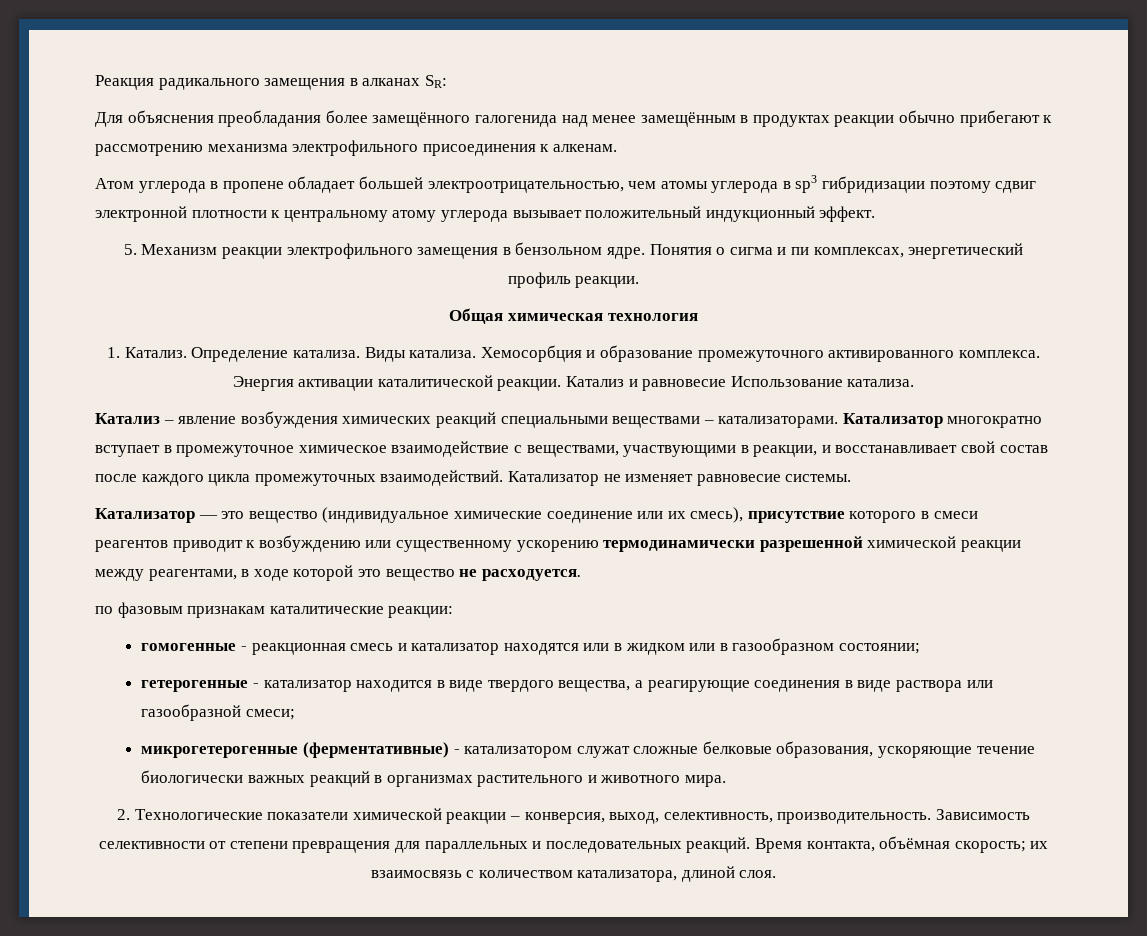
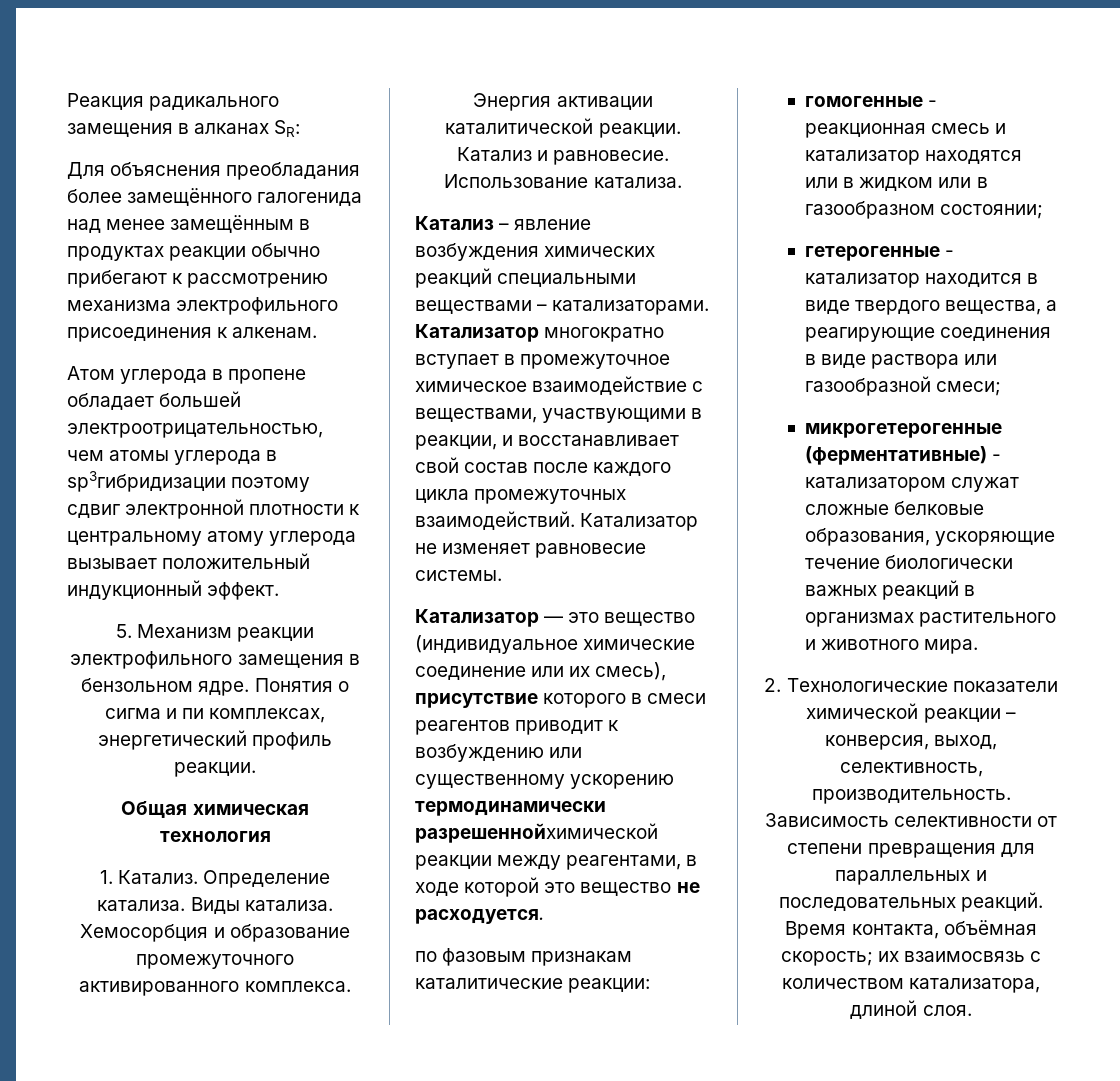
[795,175,926,193] sp3 гибридизации -> [67,471,226,492] sp3гибридизации
[642,379,727,391] равновесие -> [553,150,670,165] равновесие.
[759,536,957,552] разрешенной химической -> [415,823,658,843] разрешеннойхимической

